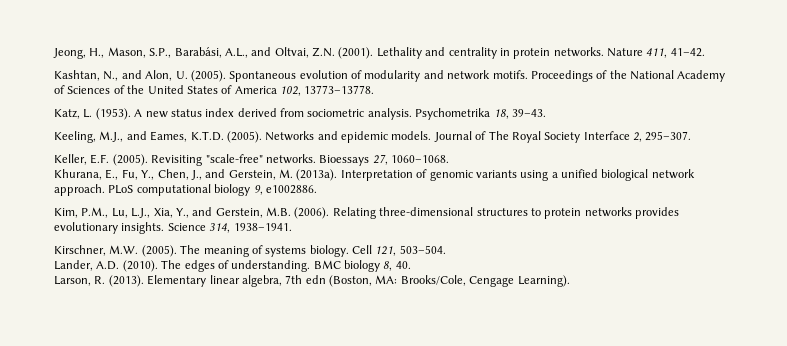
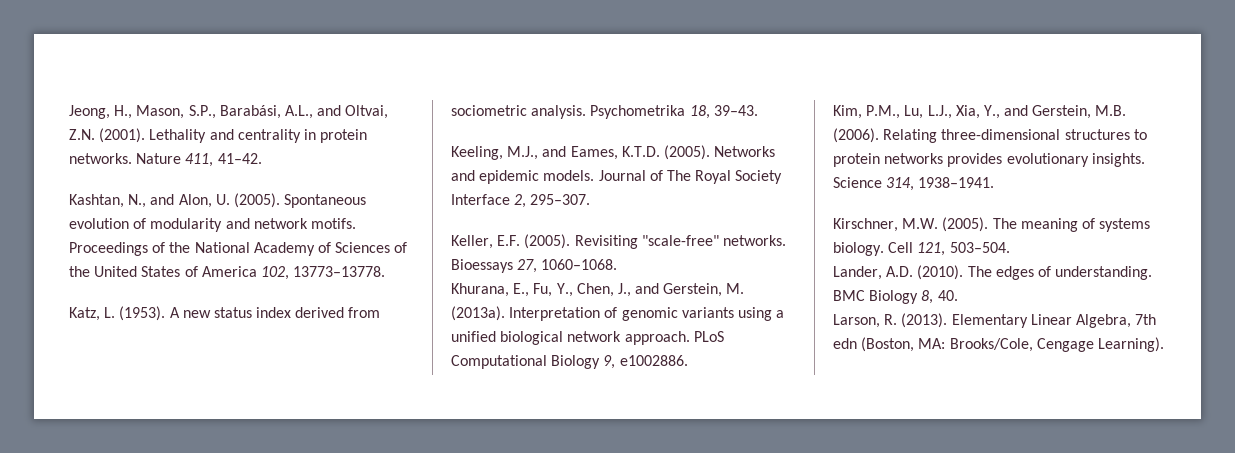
[136,184,251,196] computational biology -> [451,355,601,369] Computational Biology
[344,260,380,272] biology -> [869,290,919,304] Biology
[209,275,282,287] linear algebra, -> [1030,314,1131,328] Linear Algebra,

